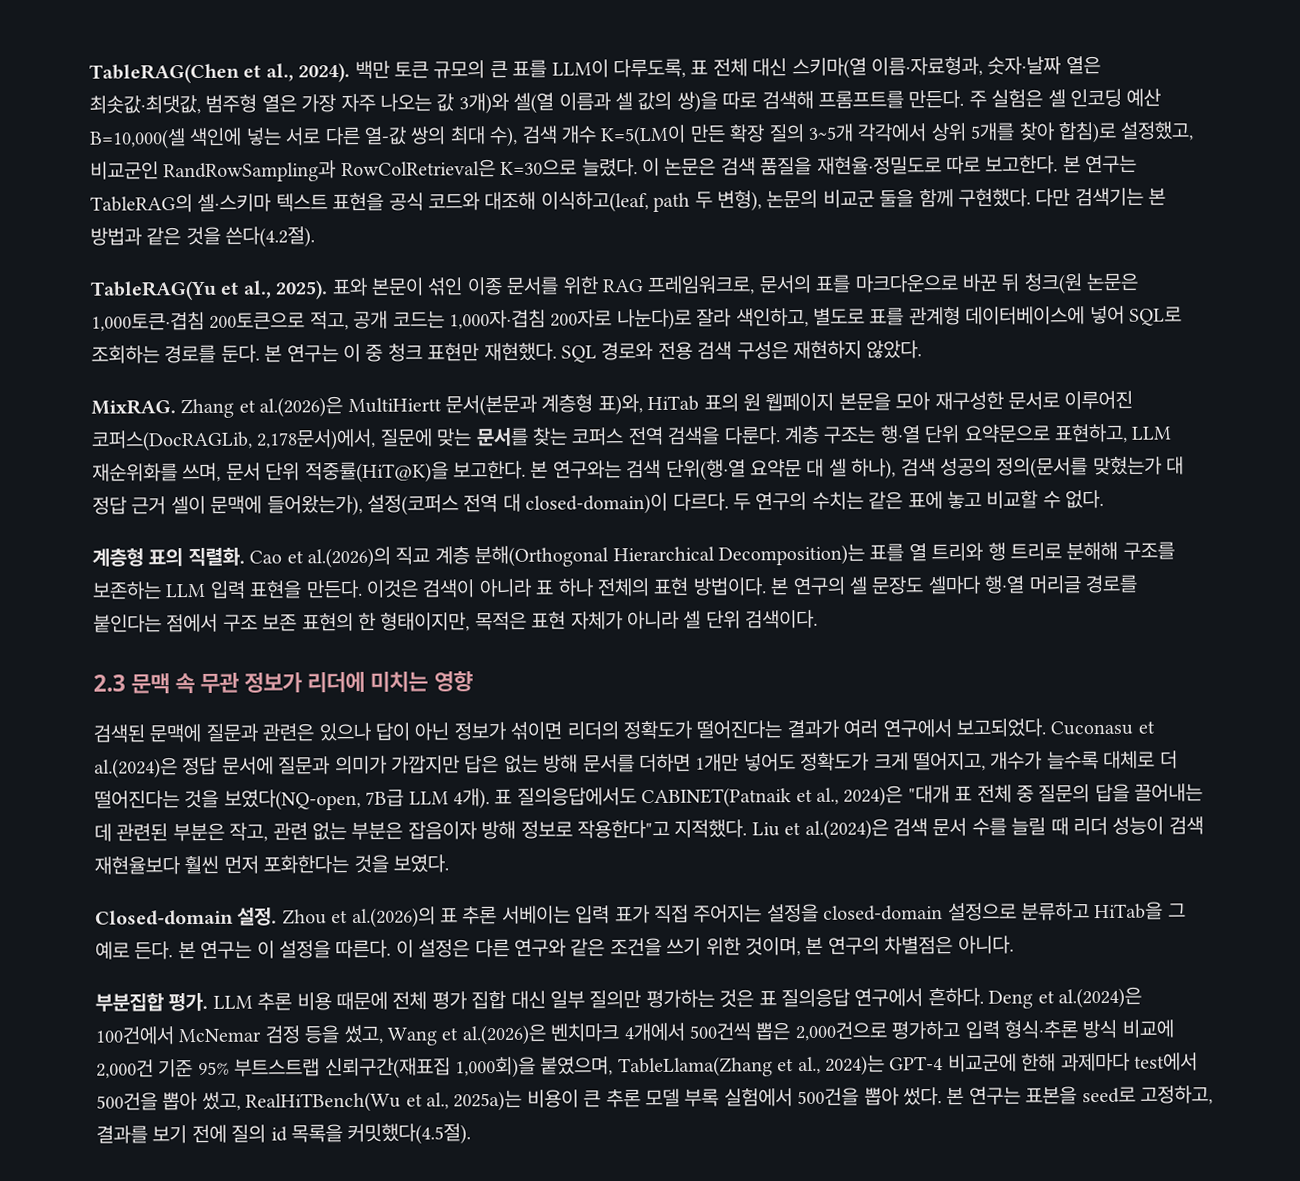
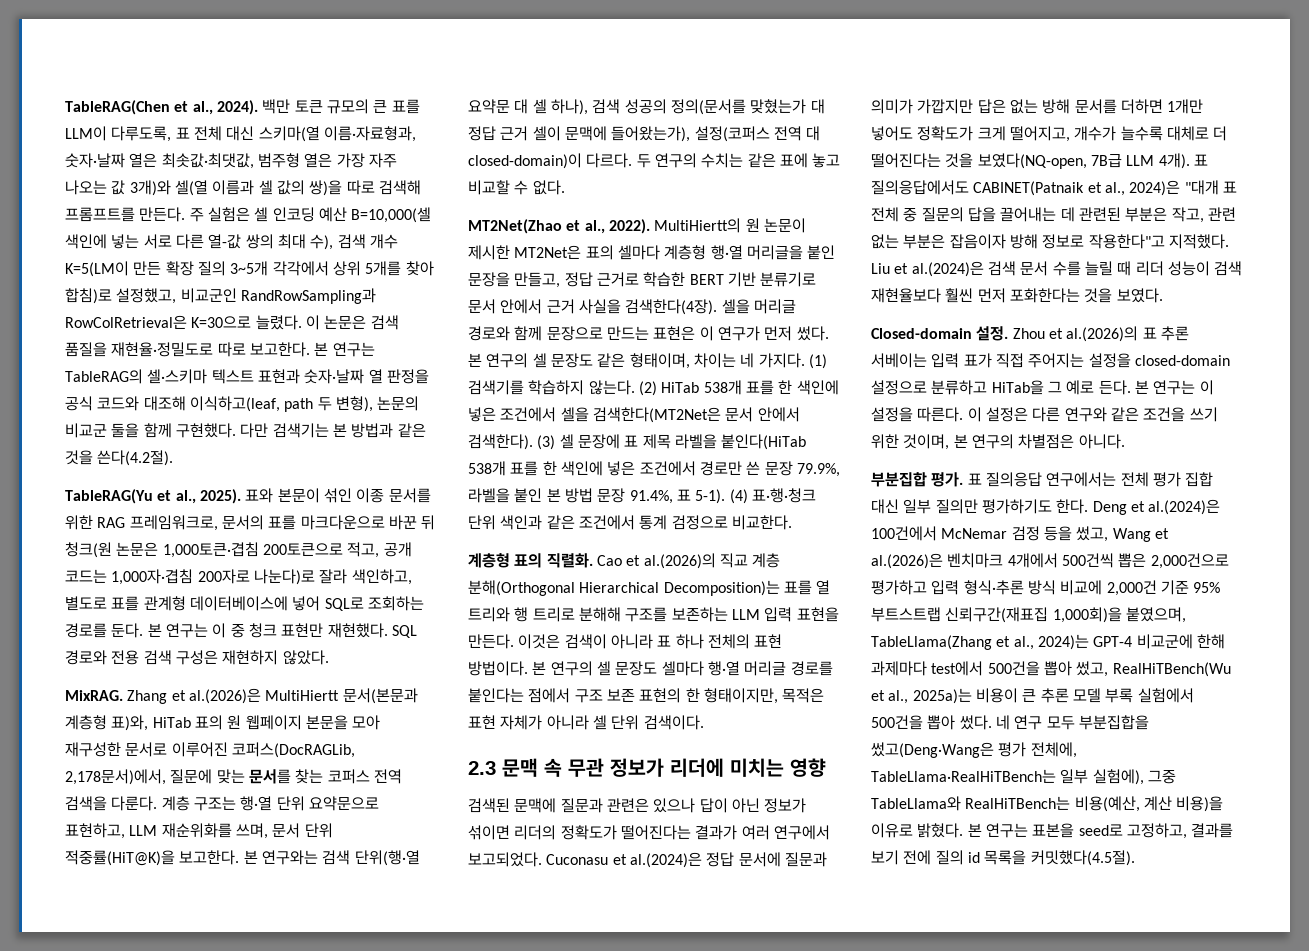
[332,192,385,212] 표현을 -> [257,369,429,384] 표현과 숫자·날짜 열 판정을
(1105, 499) none -> [468,218,806,234] [468,245,836,260] [468,272,817,288] [468,299,796,315] [468,326,829,341] [468,353,827,369] [468,380,839,396] [468,407,800,423] [468,434,807,450] [468,461,840,477] [468,488,816,504] [468,515,792,530] // MT2Net(Zhao et al., 2022). MultiHiertt의 원 논문이 제시한 MT2Net은 표의 셀마다 계층형 행·열 머리글을 붙인 문장을 만들고, 정답 근거로 학습한 BERT 기반 분류기로 문서 안에서 근거 사실을 검색한다(4장). 셀을 머리글 경로와 함께 문장으로 만드는 표현은 이 연구가 먼저 썼다. 본 연구의 셀 문장도 같은 형태이며, 차이는 네 가지다. (1) 검색기를 학습하지 않는다. (2) HiTab 538개 표를 한 색인에 넣은 조건에서 셀을 검색한다(MT2Net은 문서 안에서 검색한다). (3) 셀 문장에 표 제목 라벨을 붙인다(HiTab 538개 표를 한 색인에 넣은 조건에서 경로만 쓴 문장 79.9%, 라벨을 붙인 본 방법 문장 91.4%, 표 5-1). (4) 표·행·청크 단위 색인과 같은 조건에서 통계 검정으로 비교한다.
[212,991,388,1011] LLM 추론 비용 때문에 -> [967,472,1117,487] 표 질의응답 연구에서는
[645,987,984,1009] 평가하는 것은 표 질의응답 연구에서 흔하다. -> [981,499,1089,514] 평가하기도 한다.
(942, 1096) none -> [995,715,1149,730] [871,742,1077,758] [871,769,1176,785] [871,796,1224,812] [871,823,964,838] 네 연구 모두 부분집합을 썼고(Deng·Wang은 평가 전체에, TableLlama·RealHiTBench는 일부 실험에), 그중 TableLlama와 RealHiTBench는 비용(예산, 계산 비용)을 이유로 밝혔다.

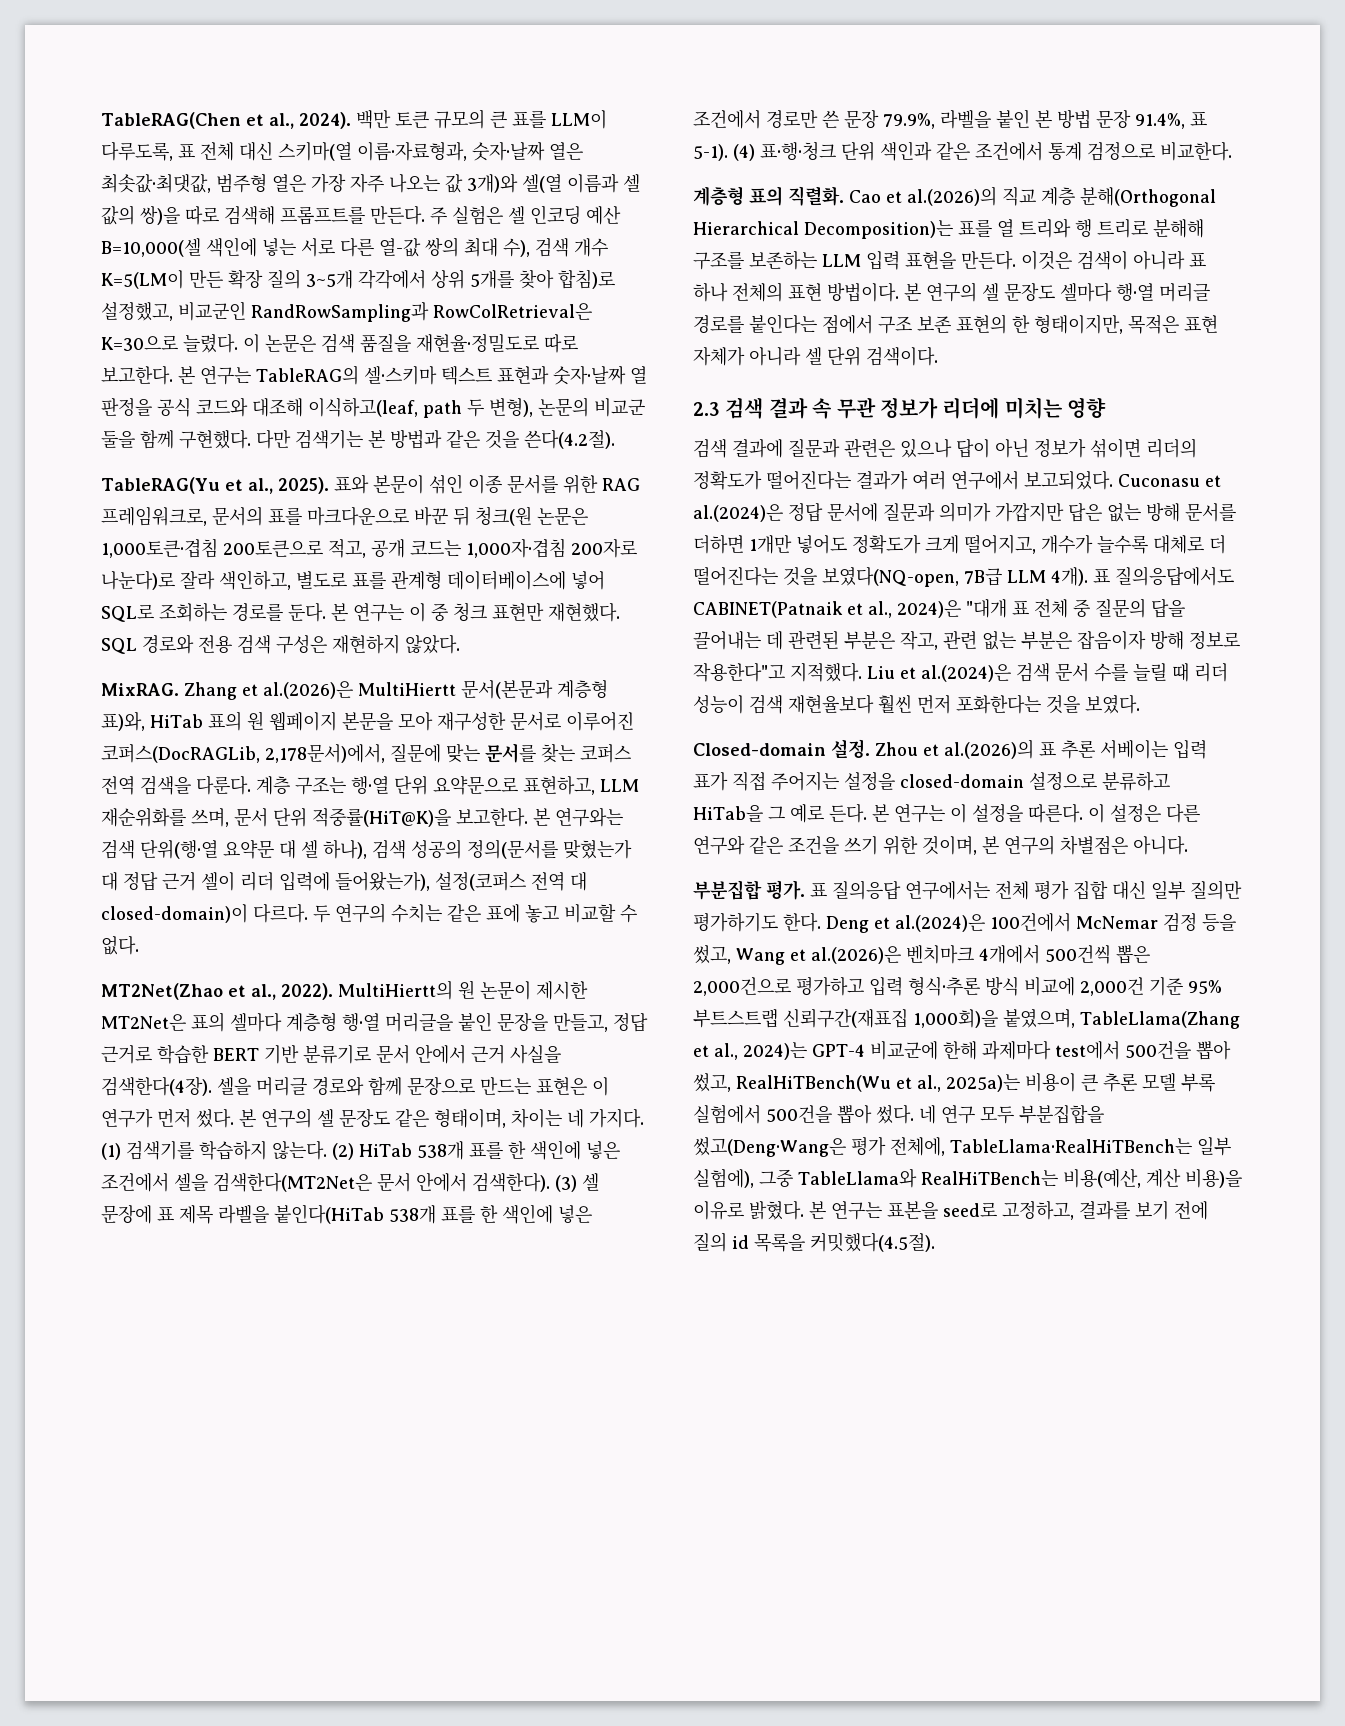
[564,126,607,141] 문맥에 -> [240,872,330,891] 리더 입력에
[502,758,538,777] 문맥 -> [725,397,808,419] 검색 결과
[468,798,557,813] 검색된 문맥에 -> [693,439,783,458] 검색 결과에

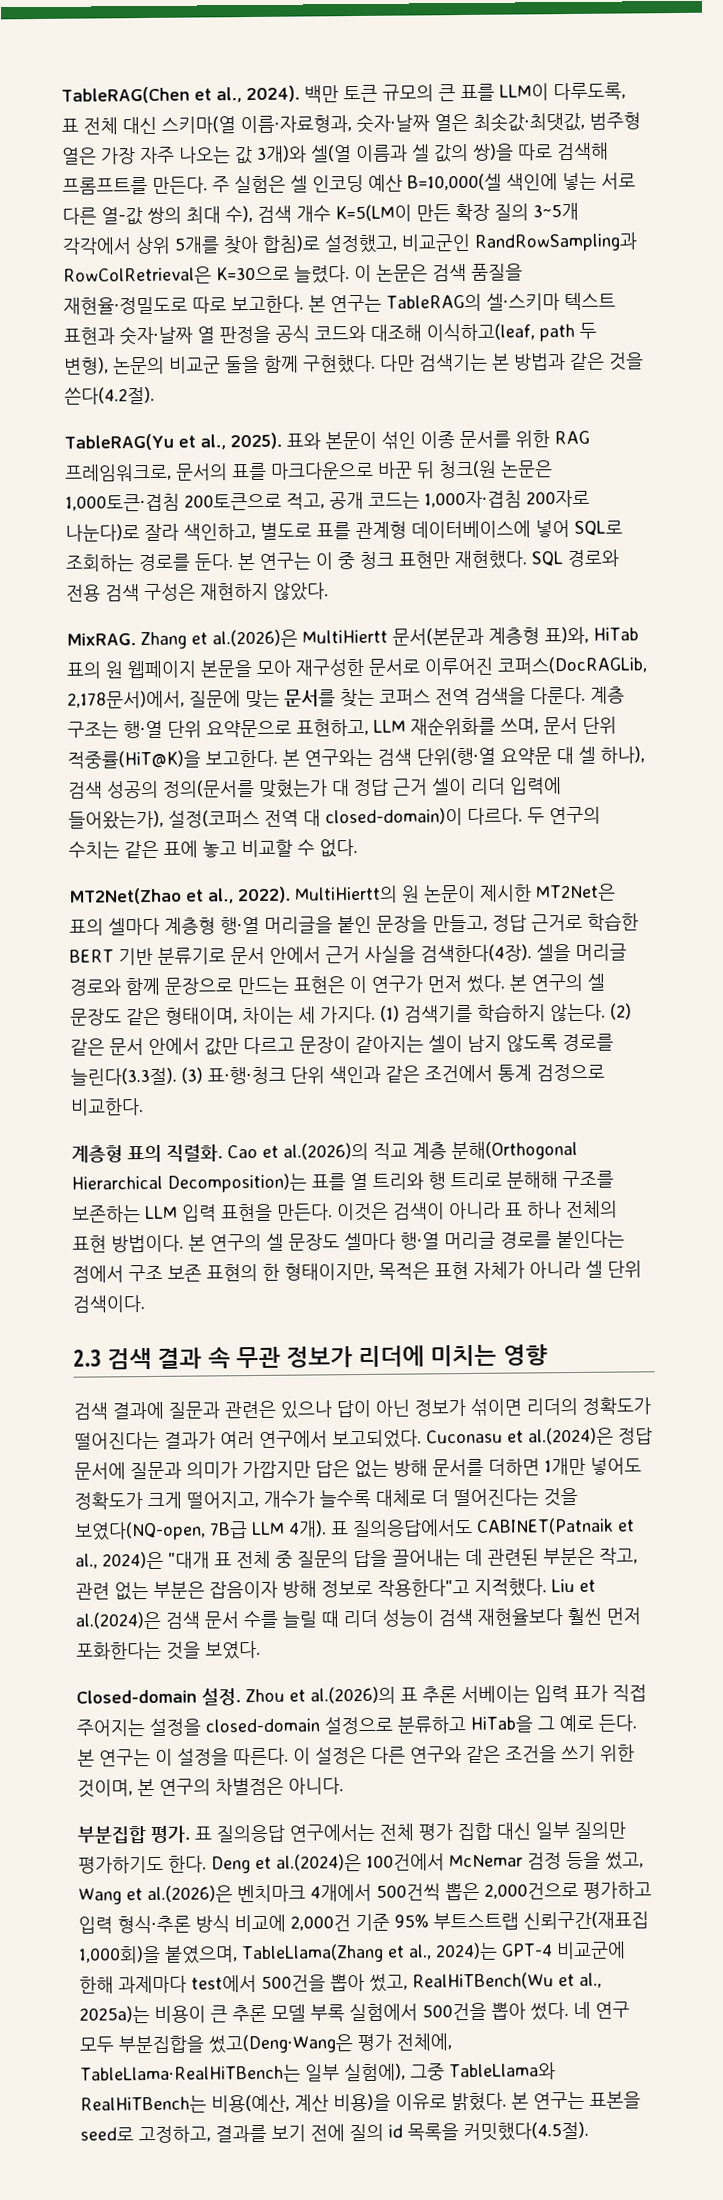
[567,1109,584,1128] 네 -> [298,1006,316,1024] 세
[359,1140,620,1160] [101,1172,599,1192] [101,1204,592,1224] [693,109,1207,129] [693,144,755,161] HiTab 538개 표를 한 색인에 넣은 조건에서 셀을 검색한다(MT2Net은 문서 안에서 검색한다). (3) 셀 문장에 표 제목 라벨을 붙인다(HiTab 538개 표를 한 색인에 넣은 조건에서 경로만 쓴 문장 79.9%, 라벨을 붙인 본 방법 문장 91.4%, 표 5-1). (4) -> [70,1033,614,1056] [70,1067,203,1086] 같은 문서 안에서 값만 다르고 문장이 같아지는 셀이 남지 않도록 경로를 늘린다(3.3절). (3)

